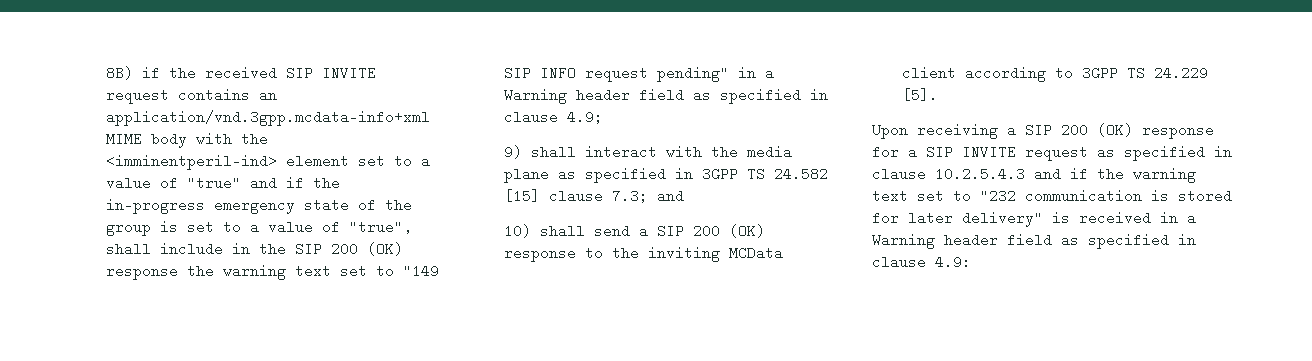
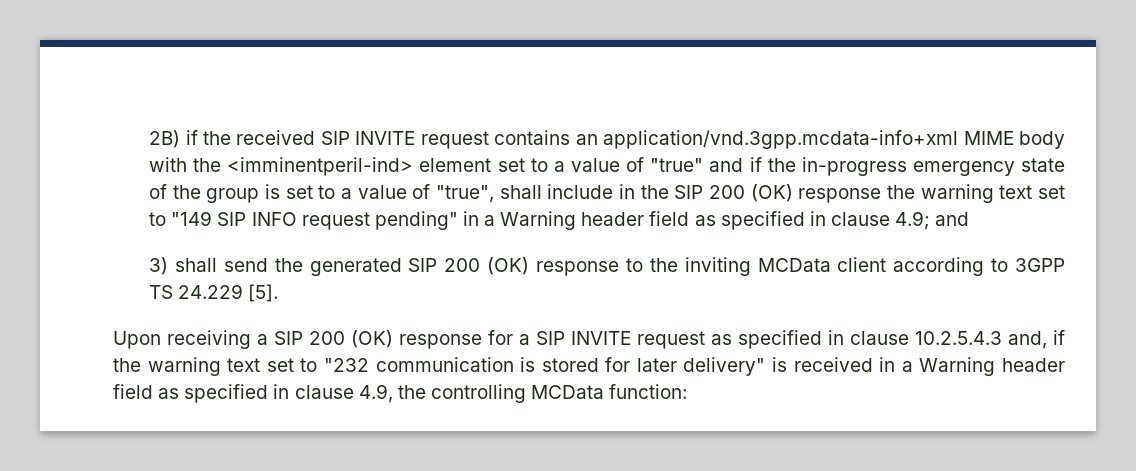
[106,66,134,80] 8B) -> [149,130,181,148] 2B)
[504,145,793,159] [504,167,829,183] [504,189,649,203] // 9) shall interact with the media plane as specified in 3GPP TS 24.582 [15] clause 7.3; -> (931, 220) none
[504,224,532,238] 10) -> [149,257,169,275] 3)
[639,224,649,238] a -> [274,258,402,276] the generated
[1034,167,1061,181] and -> [1008,331,1047,349] and,
[935,255,971,269] 4.9: -> [358,384,688,403] 4.9, the controlling MCData function:

